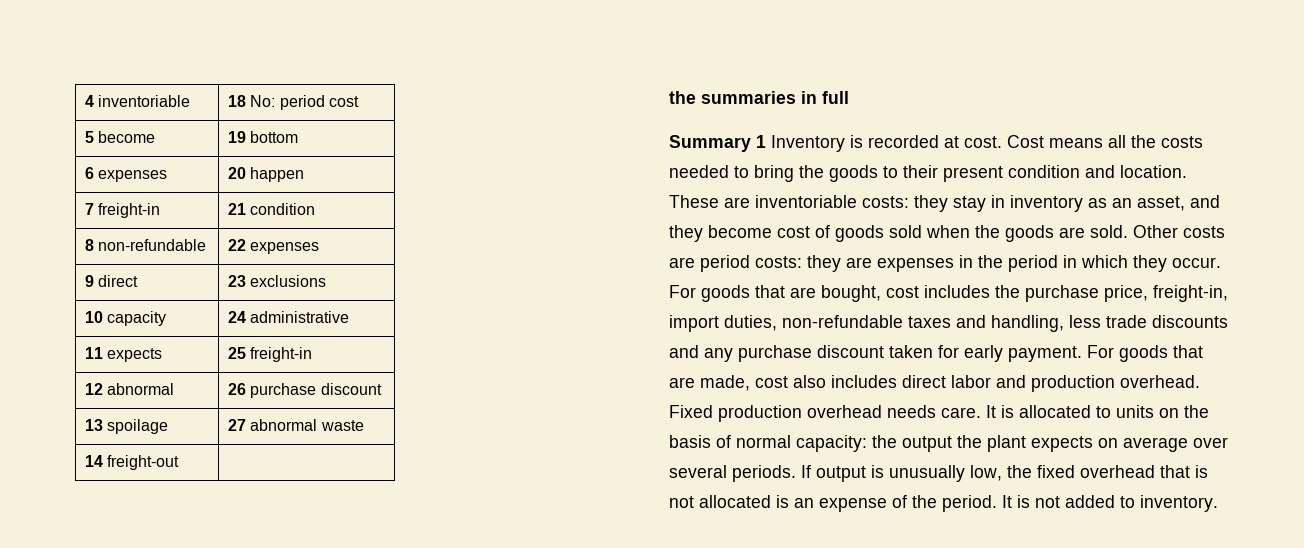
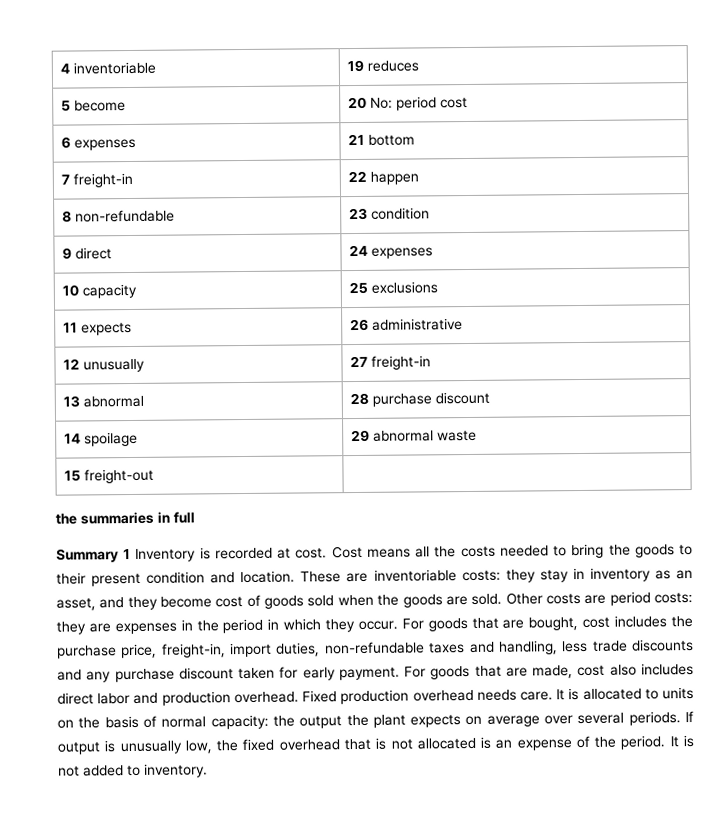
[228,95,247,107] 18 -> [347,59,420,73] [61,100,127,112] [348,96,368,110] 19 reduces // 5 become | 20
[85,131,156,143] [228,131,299,143] // 5 become | 19 bottom -> (469, 102) none
[228,167,305,182] 20 happen -> [348,133,416,146] 21 bottom
[228,203,316,215] 21 condition -> [348,170,420,185] 22 happen
[228,239,320,254] 22 expenses -> [349,207,431,221] 23 condition
[228,275,327,287] 23 exclusions -> [349,244,434,259] 24 expenses
[228,311,350,323] 24 administrative -> [349,281,439,295] 25 exclusions
[228,347,247,359] 25 -> [350,318,464,332] [63,358,146,373] [350,355,369,368] 26 administrative // 12 unusually | 27
[85,383,104,395] 12 -> [63,395,81,408] 13
[228,383,247,395] 26 -> [350,392,370,406] 28
[85,419,104,431] 13 -> [64,433,82,444] 14
[228,419,247,431] 27 -> [351,429,371,443] 29
[85,455,104,467] 14 -> [64,470,82,482] 15

